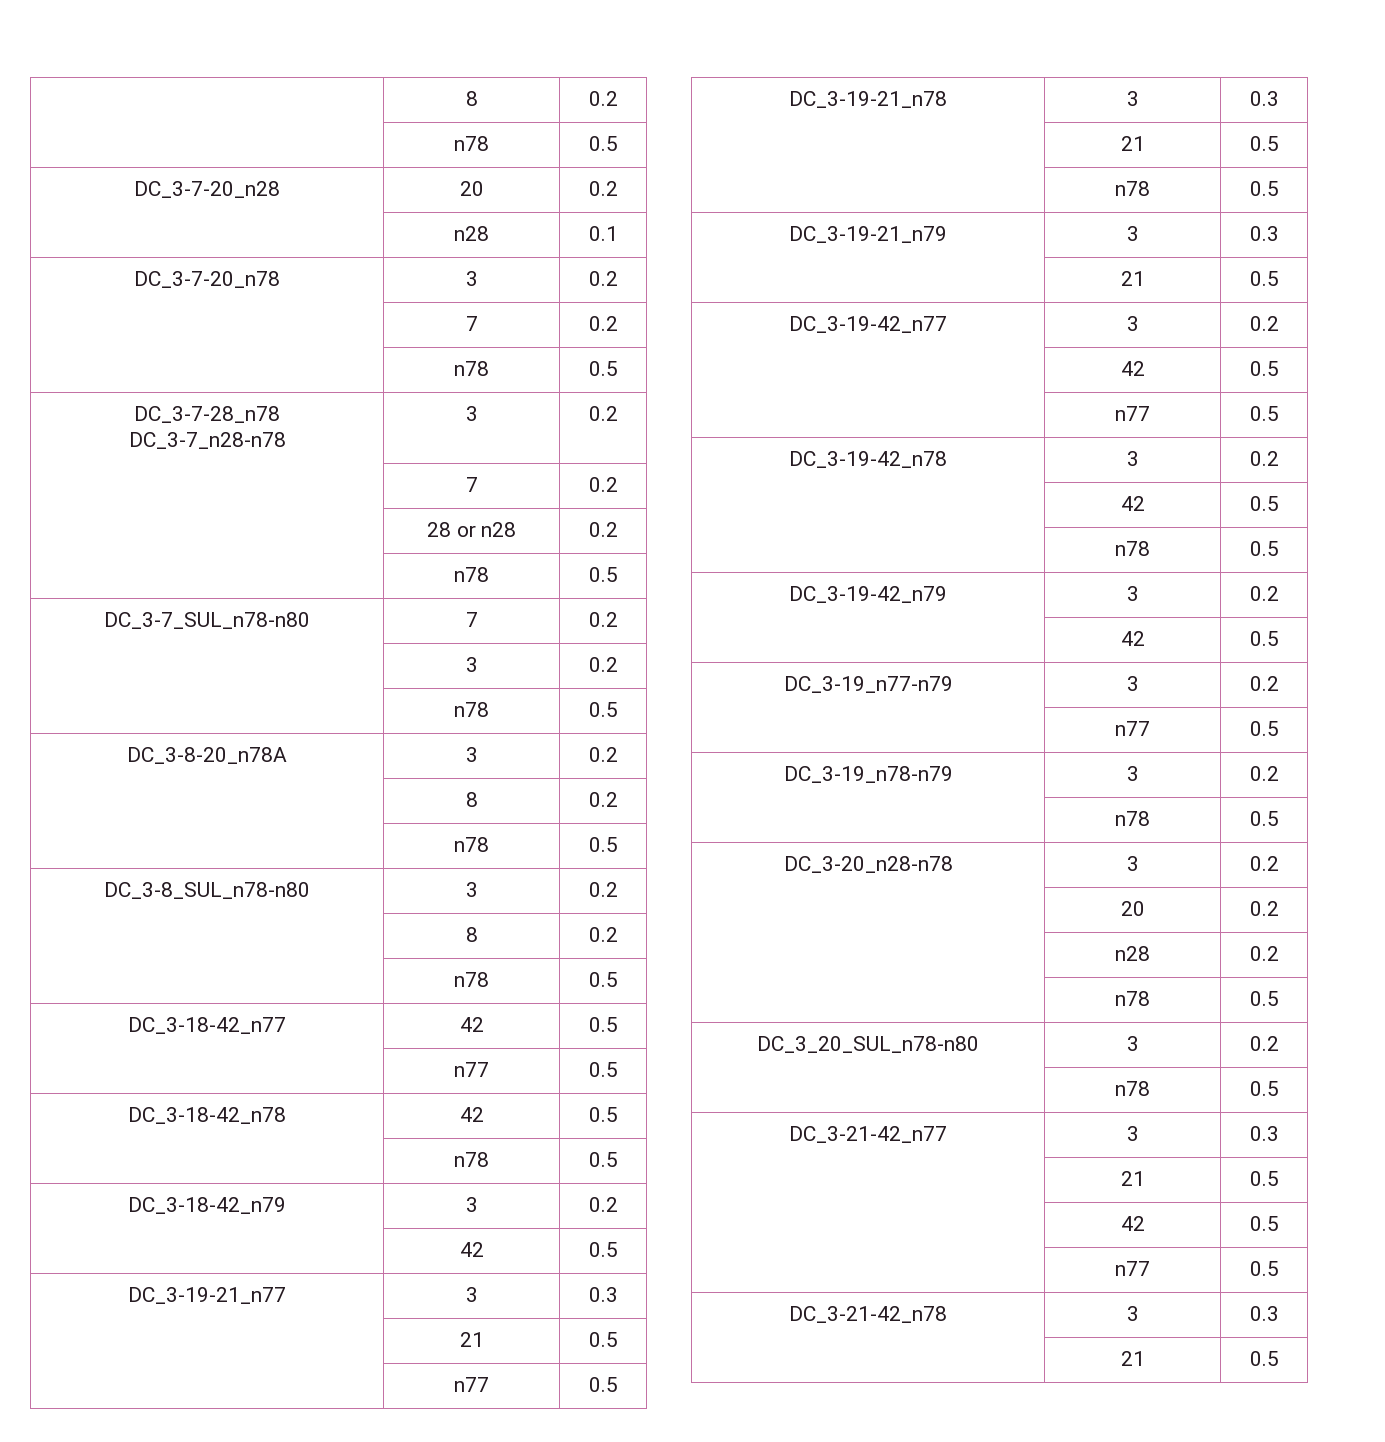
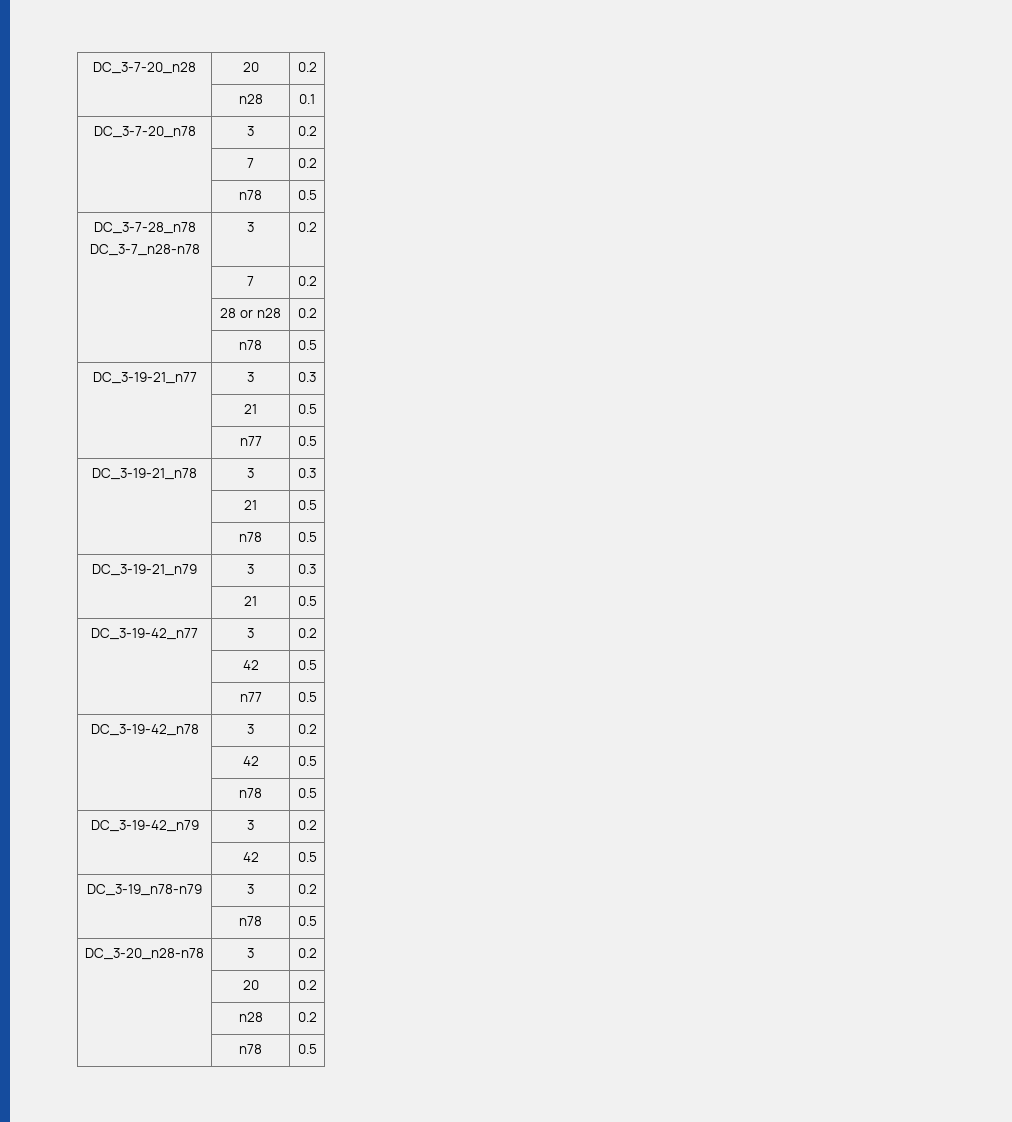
[465,91,478,106] [588,91,618,106] [454,136,489,151] [588,136,618,151] | 8 | 0.2 // | n78 | 0.5 // -> (93, 68) none
[104,612,310,629] [465,612,478,627] [588,612,618,627] [465,657,478,672] [588,657,618,672] [454,702,489,717] [588,702,618,717] [127,747,287,764] [465,747,478,762] [588,747,618,762] [465,792,478,807] [588,792,618,807] [454,837,489,852] [588,837,618,852] [104,882,310,899] [465,882,478,897] [588,882,618,897] [465,927,478,942] [588,927,618,942] [454,972,489,987] [588,972,618,987] [128,1017,286,1034] [459,1017,484,1032] [588,1017,618,1032] [454,1062,489,1077] [588,1062,618,1077] [128,1107,286,1124] [459,1107,484,1122] [588,1107,618,1122] [454,1152,489,1167] [588,1152,618,1167] [128,1197,286,1214] [465,1197,478,1212] [588,1197,618,1212] [459,1242,484,1257] [588,1242,618,1257] // DC_3-7_SUL_n78-n80 | 7 | 0.2 // | 3 | 0.2 // | n78 | 0.5 // DC_3-8-20_n78A | 3 | 0.2 // | 8 | 0.2 // | n78 | 0.5 // DC_3-8_SUL_n78-n80 | 3 | 0.2 // | 8 | 0.2 // | n78 | 0.5 // DC_3-18-42_n77 | 42 | 0.5 // | n77 | 0.5 // DC_3-18-42_n78 | 42 | 0.5 // | n78 | 0.5 // DC_3-18-42_n79 | 3 | 0.2 // | 42 | 0.5 -> (317, 345) none
[783,676,953,693] [1126,676,1139,691] [1249,676,1279,691] [1115,721,1150,736] [1249,721,1279,736] // DC_3-19_n77-n79 | 3 | 0.2 // | n77 | 0.5 -> (317, 857) none
[757,1036,979,1053] [1126,1036,1139,1051] [1249,1036,1279,1051] [1115,1081,1150,1096] [1249,1081,1279,1096] [789,1126,947,1143] [1126,1126,1139,1141] [1249,1126,1279,1141] [1120,1171,1145,1186] [1249,1171,1279,1186] [1120,1216,1145,1231] [1249,1216,1279,1231] [1115,1261,1150,1276] [1249,1261,1279,1276] [789,1306,947,1323] [1126,1306,1139,1321] [1249,1306,1279,1321] [1120,1351,1145,1366] [1249,1351,1279,1366] // DC_3_20_SUL_n78-n80 | 3 | 0.2 // | n78 | 0.5 // DC_3-21-42_n77 | 3 | 0.3 // | 21 | 0.5 // | 42 | 0.5 // | n77 | 0.5 // DC_3-21-42_n78 | 3 | 0.3 // | 21 | 0.5 -> (317, 1049) none

